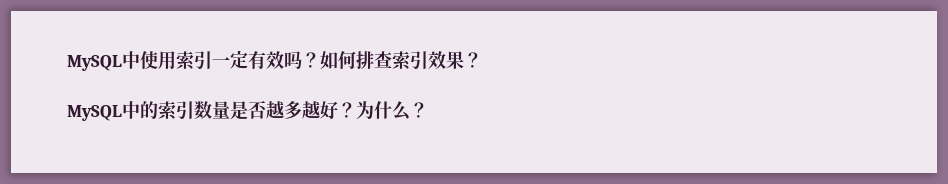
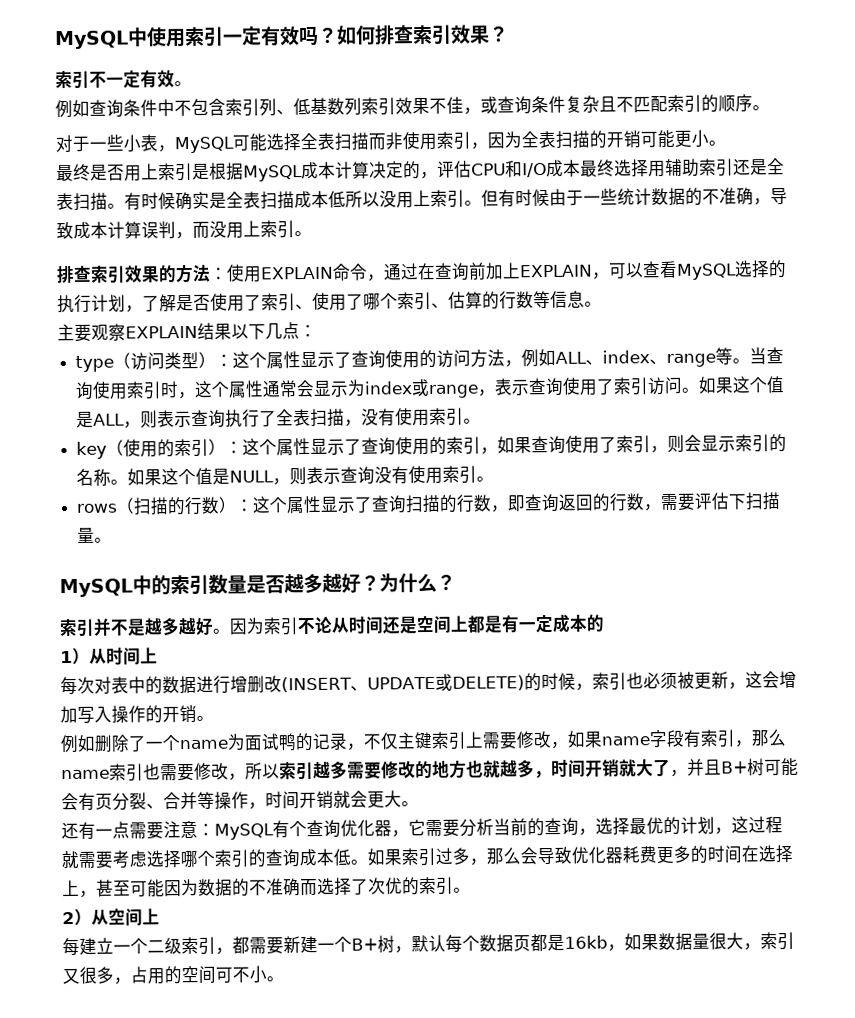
(482, 60) none -> [55,70,192,89] [55,94,770,119] [55,129,726,154] [56,158,785,182] [56,187,788,211] [56,220,312,240] [56,259,787,284] [57,290,602,314] [57,322,317,342] [75,347,785,372] [75,376,786,400] [76,407,482,429] [76,433,788,459] [76,465,495,486] [76,492,782,516] [77,527,113,543] // 索引不一定有效。 // 例如查询条件中不包含索引列、低基数列索引效果不佳，或查询条件复杂且不匹配索引的顺序。 // 对于一些小表，MySQL可能选择全表扫描而非使用索引，因为全表扫描的开销可能更小。 // 最终是否用上索引是根据MySQL成本计算决定的，评估CPU和I/O成本最终选择用辅助索引还是全表扫描。有时候确实是全表扫描成本低所以没用上索引。但有时候由于一些统计数据的不准确，导致成本计算误判，而没用上索引。 // 排查索引效果的方法：使用EXPLAIN命令，通过在查询前加上EXPLAIN，可以查看MySQL选择的执行计划，了解是否使用了索引、使用了哪个索引、估算的行数等信息。 // 主要观察EXPLAIN结果以下几点： // type（访问类型）：这个属性显示了查询使用的访问方法，例如ALL、index、range等。当查询使用索引时，这个属性通常会显示为index或range，表示查询使用了索引访问。如果这个值是ALL，则表示查询执行了全表扫描，没有使用索引。 // key（使用的索引）：这个属性显示了查询使用的索引，如果查询使用了索引，则会显示索引的名称。如果这个值是NULL，则表示查询没有使用索引。 // rows（扫描的行数）：这个属性显示了查询扫描的行数，即查询返回的行数，需要评估下扫描量。
(428, 110) none -> [59,613,605,637] [60,647,158,665] [60,670,797,695] [60,704,214,724] [60,729,786,754] [61,757,799,782] [61,790,419,811] [61,816,783,840] [61,844,793,869] [62,876,471,898] [62,908,160,926] [62,931,795,956] [62,965,284,985] // 索引并不是越多越好。因为索引不论从时间还是空间上都是有一定成本的 // 1）从时间上 // 每次对表中的数据进行增删改(INSERT、UPDATE或DELETE)的时候，索引也必须被更新，这会增加写入操作的开销。 // 例如删除了一个name为面试鸭的记录，不仅主键索引上需要修改，如果name字段有索引，那么name索引也需要修改，所以索引越多需要修改的地方也就越多，时间开销就大了，并且B+树可能会有页分裂、合并等操作，时间开销就会更大。 // 还有一点需要注意：MySQL有个查询优化器，它需要分析当前的查询，选择最优的计划，这过程就需要考虑选择哪个索引的查询成本低。如果索引过多，那么会导致优化器耗费更多的时间在选择上，甚至可能因为数据的不准确而选择了次优的索引。 // 2）从空间上 // 每建立一个二级索引，都需要新建一个B+树，默认每个数据页都是16kb，如果数据量很大，索引又很多，占用的空间可不小。

